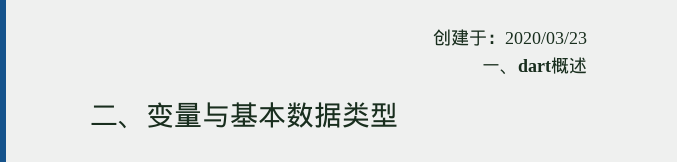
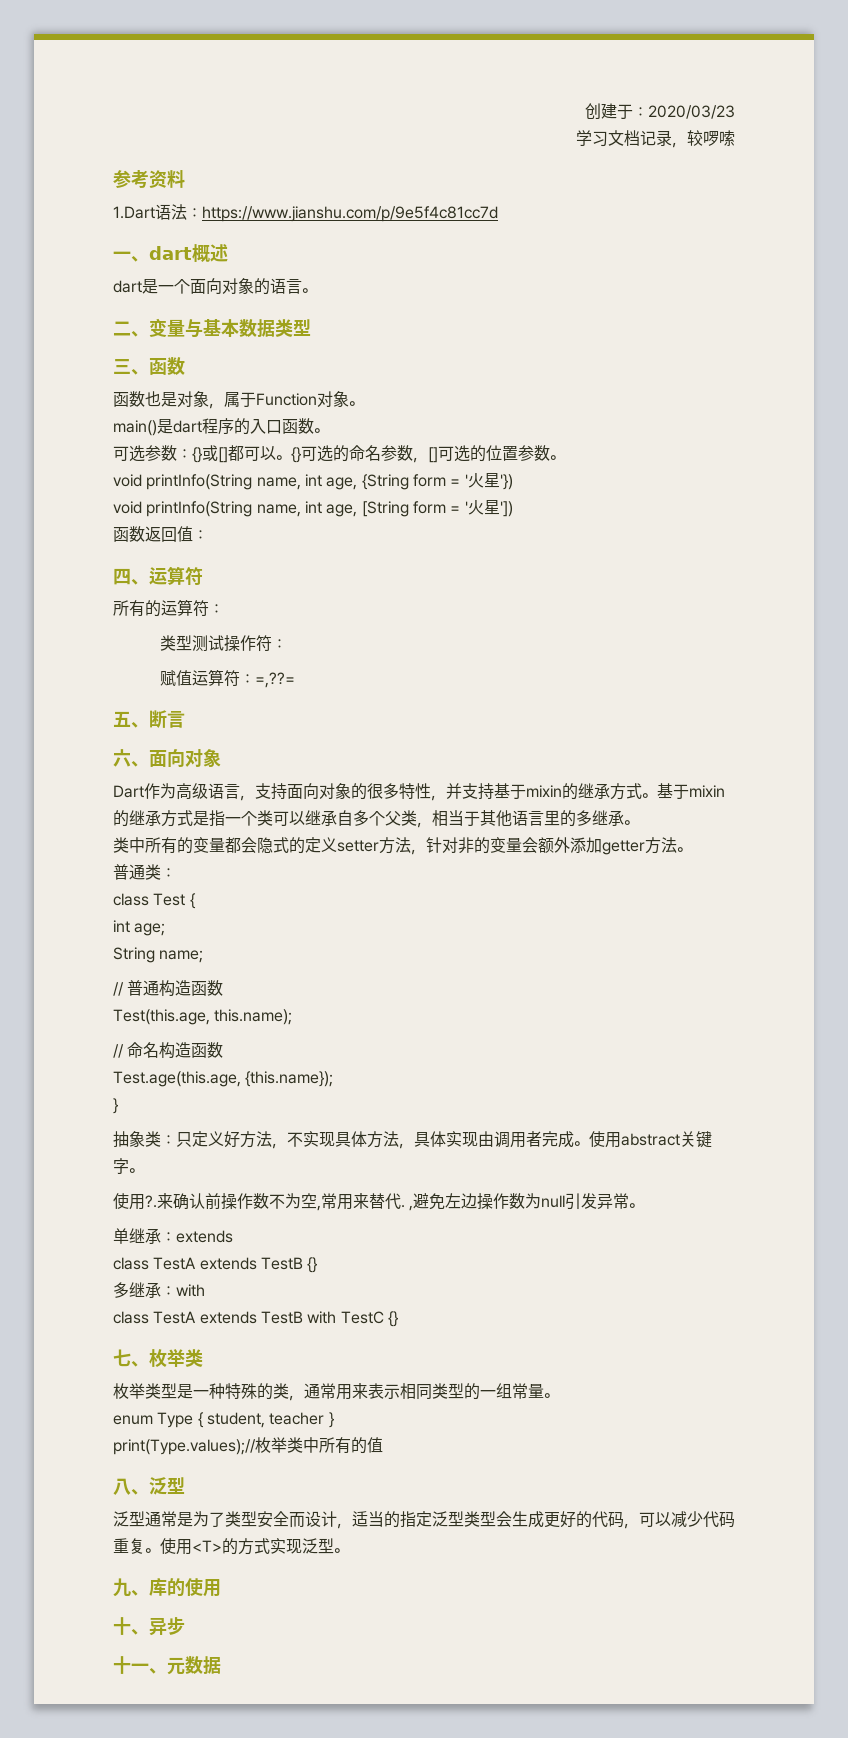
[482,57,587,75] 一、dart概述 -> [576,130,735,148] [113,170,185,188] [113,204,498,222] [113,244,228,262] [113,278,317,295] 学习文档记录，较啰嗦 // 参考资料 // 1.Dart语法：https://www.jianshu.com/p/9e5f4c81cc7d // 一、dart概述 // dart是一个面向对象的语言。
(398, 114) none -> [113,357,185,375] [113,391,364,409] [113,418,329,436] [113,445,565,463] [113,473,513,490] [113,500,513,517] [113,526,208,542] [113,566,203,585] [113,599,224,617] [160,635,288,652] [160,669,296,688] [113,710,185,728] [113,749,221,767] [113,783,725,801] [113,810,639,828] [113,837,692,855] [113,864,176,880] [113,893,196,909] [113,920,166,936] [113,947,204,963] [113,980,224,997] [113,1009,293,1025] [113,1042,224,1059] [113,1071,334,1087] [113,1098,118,1114] [113,1131,712,1149] [113,1158,144,1174] [113,1193,645,1211] [113,1228,233,1244] [113,1257,318,1273] [113,1282,205,1298] [113,1311,398,1327] [113,1349,203,1367] [113,1383,559,1401] [113,1412,334,1428] [113,1437,383,1455] [113,1477,185,1495] [113,1511,735,1529] [113,1538,349,1555] [113,1578,221,1597] [113,1617,185,1636] [113,1656,221,1675] // 三、函数 // 函数也是对象，属于Function对象。 // main()是dart程序的入口函数。 // 可选参数：{}或[]都可以。{}可选的命名参数，[]可选的位置参数。 // void printInfo(String name, int age, {String form = '火星'}) // void printInfo(String name, int age, [String form = '火星']) // 函数返回值： // 四、运算符 // 所有的运算符： // 类型测试操作符： // 赋值运算符：=,??= // 五、断言 // 六、面向对象 // Dart作为高级语言，支持面向对象的很多特性，并支持基于mixin的继承方式。基于mixin的继承方式是指一个类可以继承自多个父类，相当于其他语言里的多继承。 // 类中所有的变量都会隐式的定义setter方法，针对非的变量会额外添加getter方法。 // 普通类： // class Test { // int age; // String name; // // 普通构造函数 // Test(this.age, this.name); // // 命名构造函数 // Test.age(this.age, {this.name}); // } // 抽象类：只定义好方法，不实现具体方法，具体实现由调用者完成。使用abstract关键字。 // 使用?.来确认前操作数不为空,常用来替代. ,避免左边操作数为null引发异常。 // 单继承：extends // class TestA extends TestB {} // 多继承：with // class TestA extends TestB with TestC {} // 七、枚举类 // 枚举类型是一种特殊的类，通常用来表示相同类型的一组常量。 // enum Type { student, teacher } // print(Type.values);//枚举类中所有的值 // 八、泛型 // 泛型通常是为了类型安全而设计，适当的指定泛型类型会生成更好的代码，可以减少代码重复。使用<T>的方式实现泛型。 // 九、库的使用 // 十、异步 // 十一、元数据

